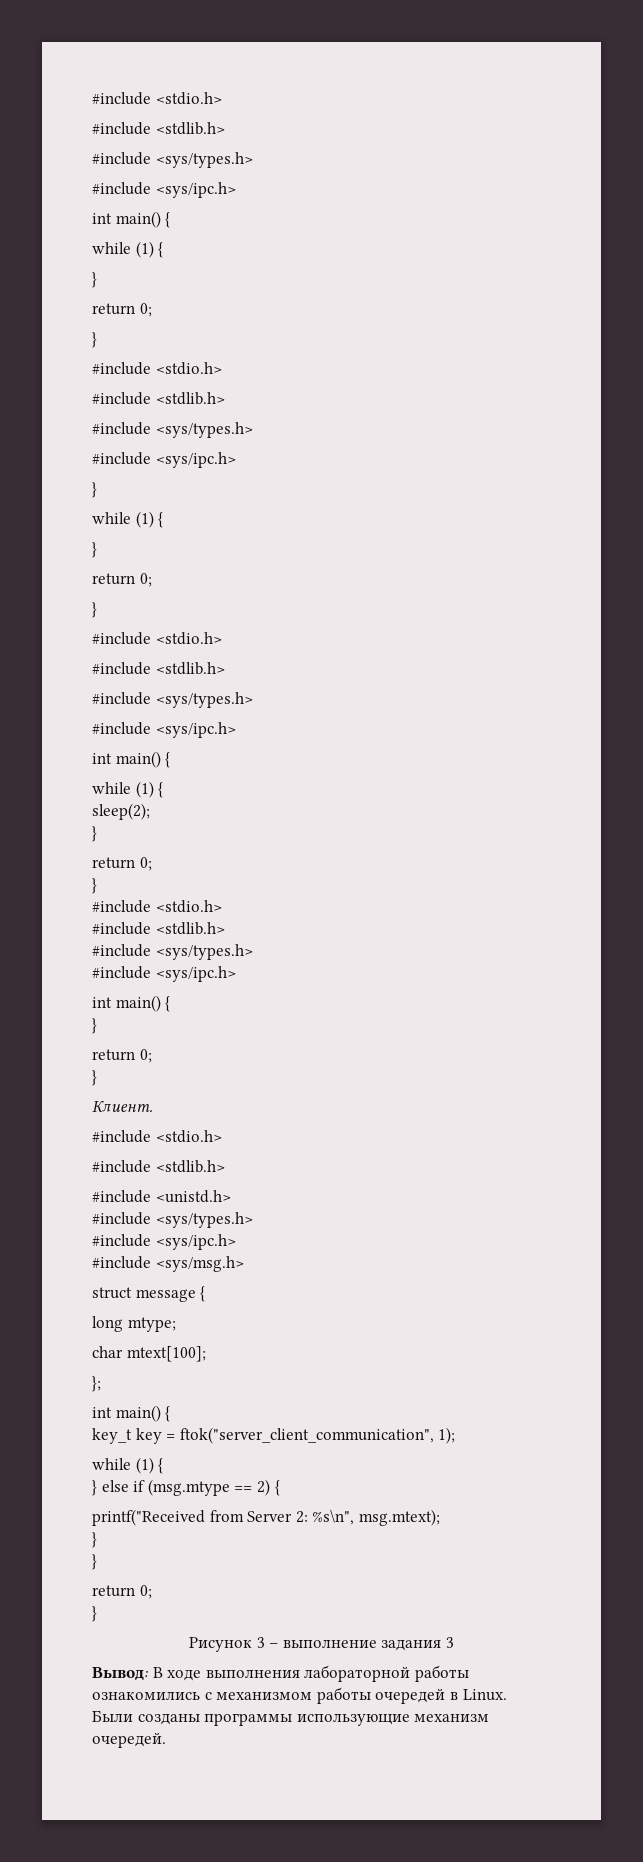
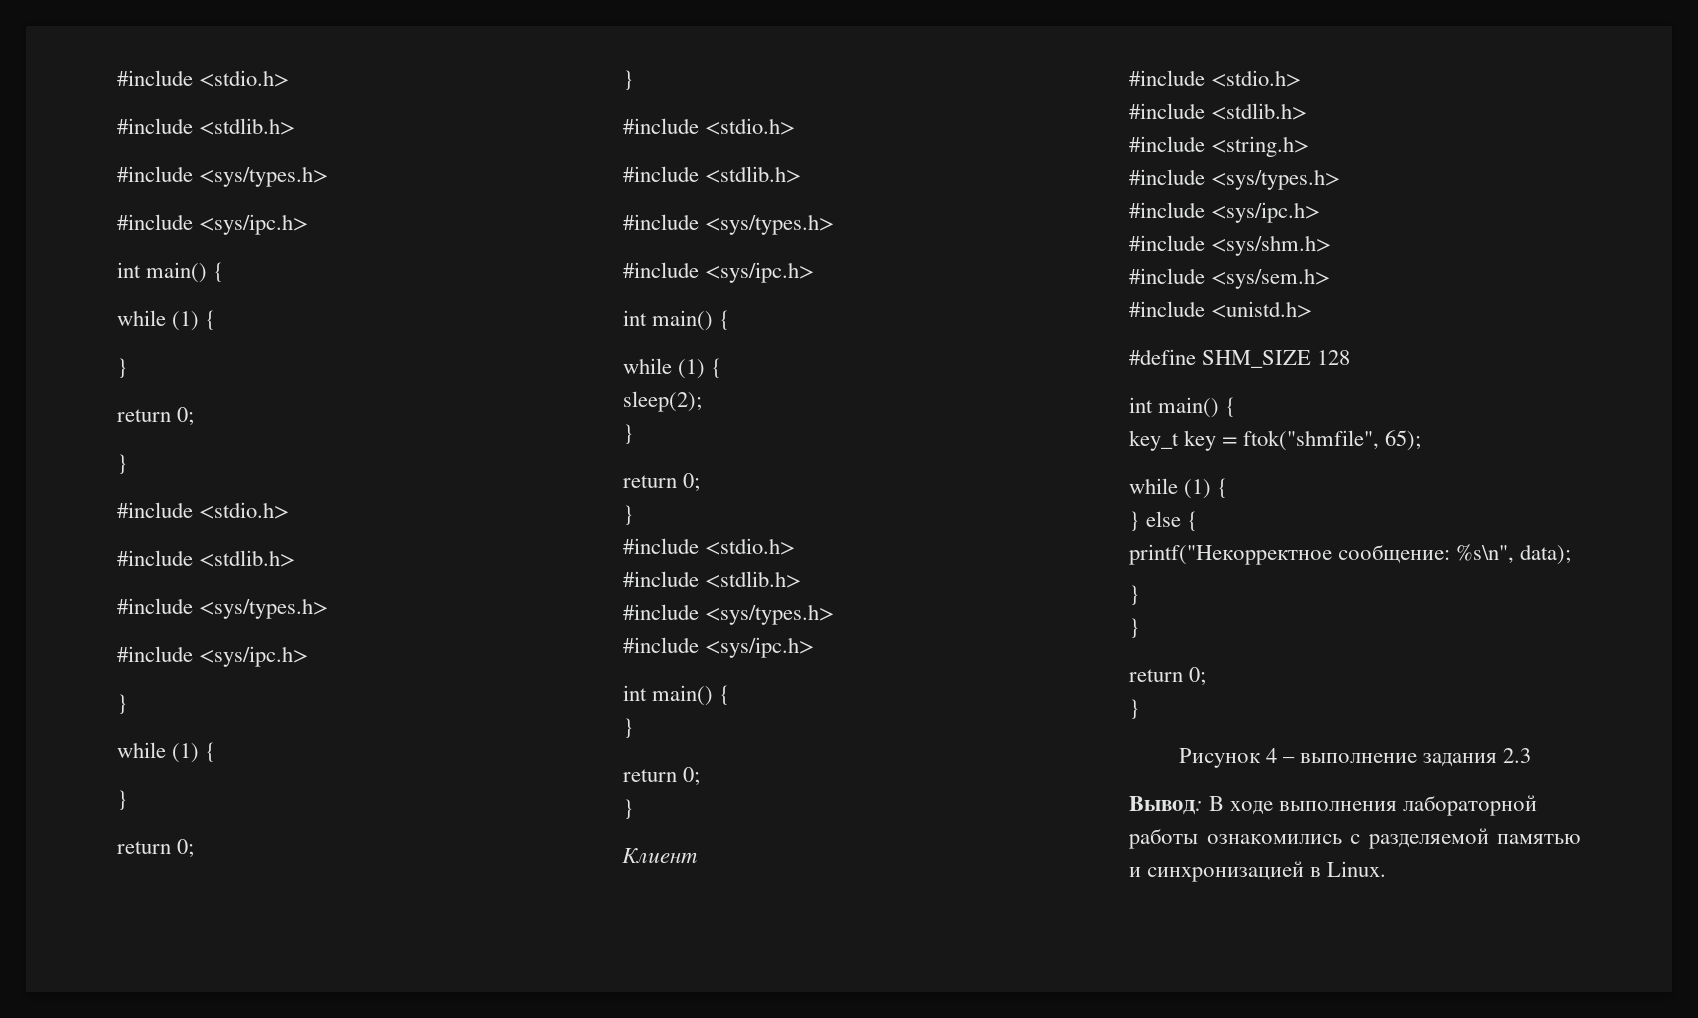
[92,1101,153,1112] [92,1130,222,1143] [92,1160,225,1173] [92,1190,231,1203] Клиент. // #include <stdio.h> // #include <stdlib.h> // #include <unistd.h> -> [622,848,698,863] [1129,70,1302,87] [1129,103,1308,120] [1129,136,1310,157] Клиент // #include <stdio.h> // #include <stdlib.h> // #include <string.h>
[155,1256,244,1272] [92,1286,206,1302] [92,1316,176,1332] [92,1346,206,1362] [92,1376,101,1392] <sys/msg.h> // struct message { // long mtype; // char mtext[100]; // }; -> [1211,235,1332,256] [1129,268,1331,289] [1129,301,1313,318] [1129,349,1351,368] <sys/shm.h> // #include <sys/sem.h> // #include <unistd.h> // #define SHM_SIZE 128
[179,1427,456,1444] ftok("server_client_communication", 1); -> [1243,430,1422,451] ftok("shmfile", 65);
[133,1479,280,1496] [92,1509,440,1526] if (msg.mtype == 2) { // printf("Received from Server 2: %s\n", msg.mtext); -> [1187,511,1199,531] [1129,544,1572,565] { // printf("Некорректное сообщение: %s\n", data);
[256,1637,265,1648] 3 -> [1265,748,1277,763] 4
[445,1637,454,1648] 3 -> [1503,748,1532,763] 2.3
[216,1687,507,1704] [92,1710,490,1726] [92,1732,166,1748] механизмом работы очередей в Linux. Были созданы программы использующие механизм очередей. -> [1367,828,1581,849] [1129,861,1387,882] разделяемой памятью и синхронизацией в Linux.

